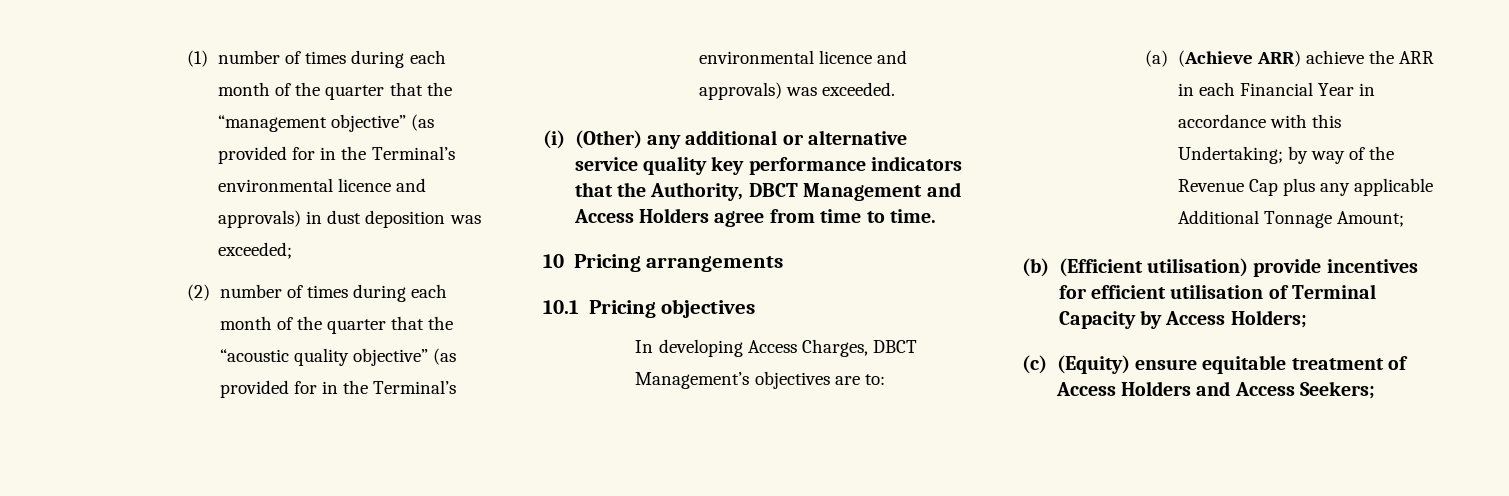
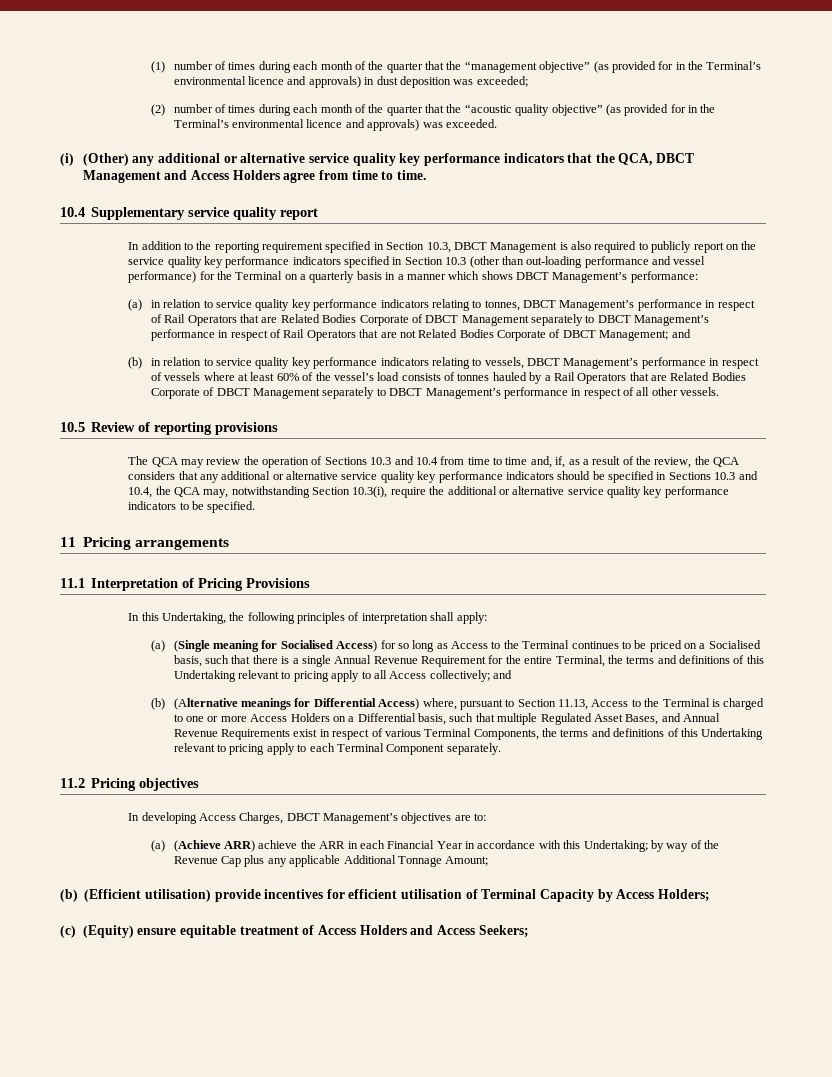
[650,182,744,201] Authority, -> [618,153,653,166] QCA,
[543,254,784,272] [543,300,579,314] 10 Pricing arrangements // 10.1 -> [60,207,319,220] [128,241,757,253] [128,256,706,268] [128,271,698,283] [128,299,755,311] [150,314,710,326] [150,329,691,341] [128,357,759,369] [150,372,746,384] [150,387,720,399] [60,422,279,435] [128,456,740,468] [128,471,758,483] [128,486,729,498] [128,501,256,513] [60,537,229,550] [60,578,311,591] [128,612,487,624] [150,640,761,652] [173,655,764,667] [173,670,513,682] [150,698,765,710] [173,713,721,725] [173,728,764,740] [173,743,501,755] [60,778,85,788] 10.4 Supplementary service quality report // In addition to the reporting requirement specified in Section 10.3, DBCT Management is also required to publicly report on the service quality key performance indicators specified in Section 10.3 (other than out-loading performance and vessel performance) for the Terminal on a quarterly basis in a manner which shows DBCT Management’s performance: // (a) in relation to service quality key performance indicators relating to tonnes, DBCT Management’s performance in respect of Rail Operators that are Related Bodies Corporate of DBCT Management separately to DBCT Management’s performance in respect of Rail Operators that are not Related Bodies Corporate of DBCT Management; and // (b) in relation to service quality key performance indicators relating to vessels, DBCT Management’s performance in respect of vessels where at least 60% of the vessel’s load consists of tonnes hauled by a Rail Operators that are Related Bodies Corporate of DBCT Management separately to DBCT Management’s performance in respect of all other vessels. // 10.5 Review of reporting provisions // The QCA may review the operation of Sections 10.3 and 10.4 from time to time and, if, as a result of the review, the QCA considers that any additional or alternative service quality key performance indicators should be specified in Sections 10.3 and 10.4, the QCA may, notwithstanding Section 10.3(i), require the additional or alternative service quality key performance indicators to be specified. // 11 Pricing arrangements // 11.1 Interpretation of Pricing Provisions // In this Undertaking, the following principles of interpretation shall apply: // (a) (Single meaning for Socialised Access) for so long as Access to the Terminal continues to be priced on a Socialised basis, such that there is a single Annual Revenue Requirement for the entire Terminal, the terms and definitions of this Undertaking relevant to pricing apply to all Access collectively; and // (b) (Alternative meanings for Differential Access) where, pursuant to Section 11.13, Access to the Terminal is charged to one or more Access Holders on a Differential basis, such that multiple Regulated Asset Bases, and Annual Revenue Requirements exist in respect of various Terminal Components, the terms and definitions of this Undertaking relevant to pricing apply to each Terminal Component separately. // 11.2

